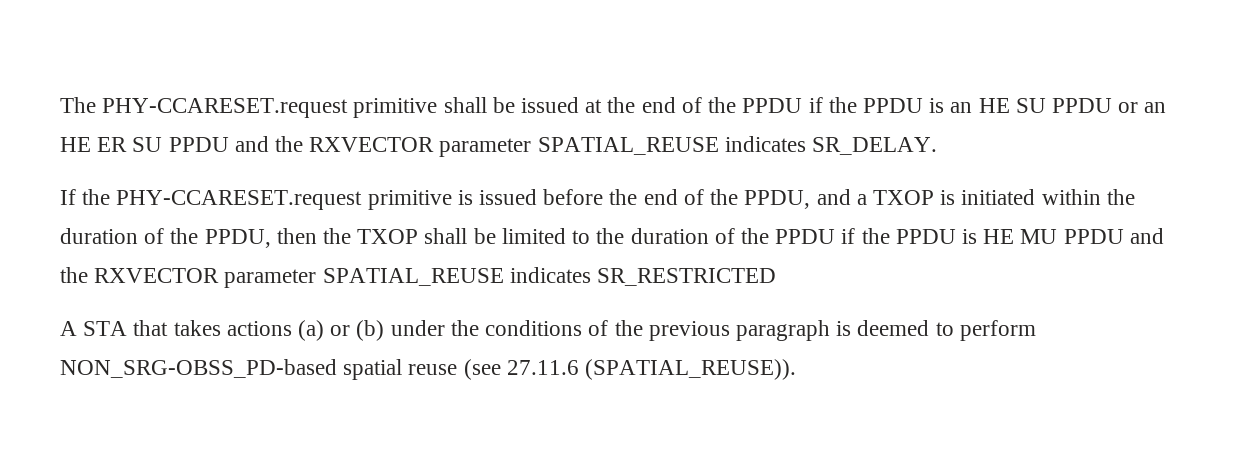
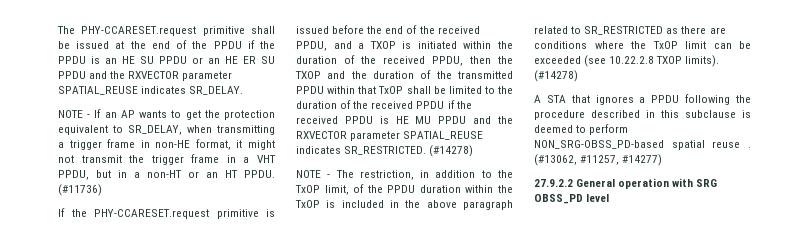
(938, 146) none -> [58,109,275,120] [58,125,275,135] [58,139,275,150] [58,154,276,165] [58,170,275,180] [58,184,102,196] // NOTE - If an AP wants to get the protection equivalent to SR_DELAY, when transmitting a trigger frame in non-HE format, it might not transmit the trigger frame in a VHT PPDU, but in a non-HT or an HT PPDU. (#11736)
(739, 197) none -> [437,26,480,34] received
(199, 236) none -> [383,56,425,64] received
(419, 236) none -> [327,70,513,79] [296,86,404,94] and the duration of the transmitted PPDU within that TxOP
[775,228,890,244] PPDU if the -> [371,100,472,109] [296,116,338,124] received PPDU if the received
[597,268,777,286] [60,320,830,341] SR_RESTRICTED // A STA that takes actions (a) or (b) under the conditions of the previous paragraph -> [344,145,474,157] [296,170,513,180] [295,184,513,195] [295,200,513,210] [534,26,726,35] [534,41,751,49] [534,55,720,67] [534,70,578,82] [534,94,751,105] [534,110,736,120] SR_RESTRICTED. (#14278) // NOTE - The restriction, in addition to the TxOP limit, of the PPDU duration within the TxOP is included in the above paragraph related to SR_RESTRICTED as there are conditions where the TxOP limit can be exceeded (see 10.22.2.8 TXOP limits). (#14278) // A STA that ignores a PPDU following the procedure described in this subclause
[463,359,797,380] (see 27.11.6 (SPATIAL_REUSE)). -> [748,147,751,148] [534,154,663,166] [534,178,718,189] [534,194,610,204] . (#13062, #11257, #14277) // 27.9.2.2 General operation with SRG OBSS_PD level

